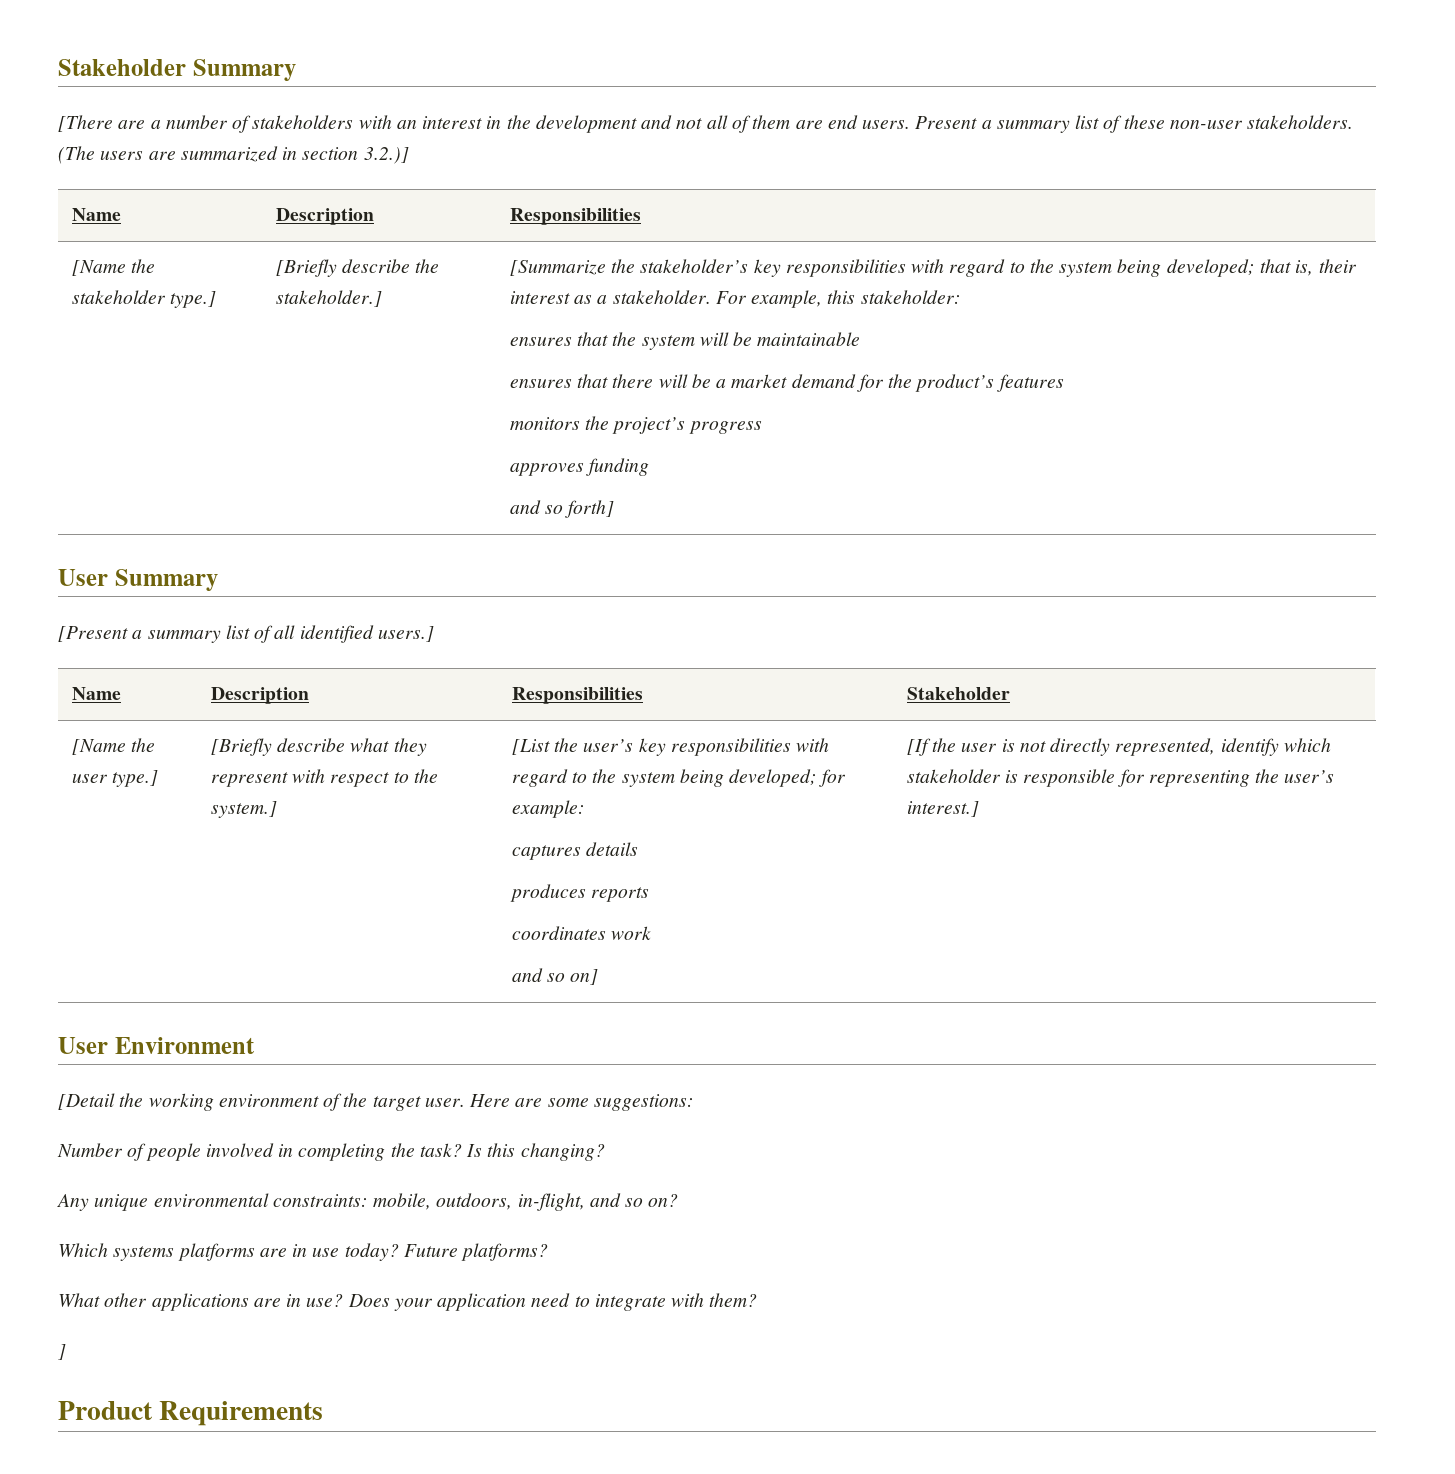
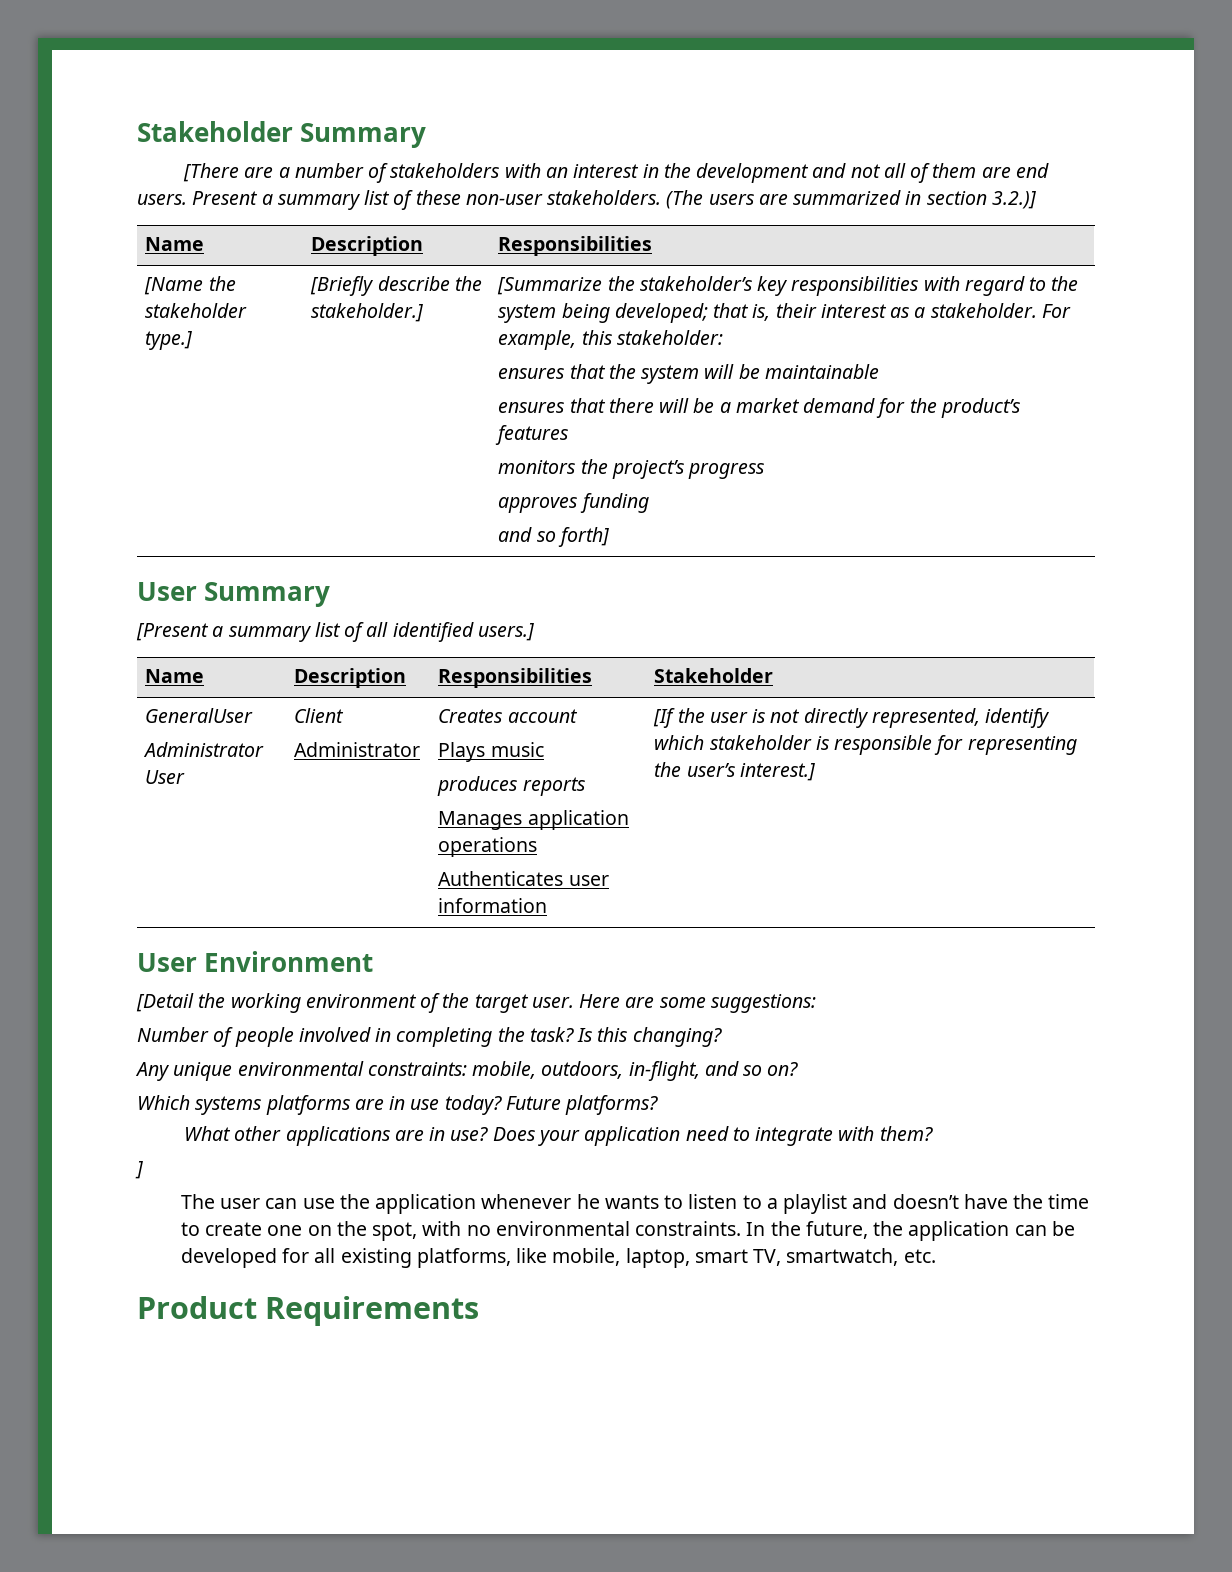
[71,738,156,755] [71,770,159,787] [210,738,427,756] [210,769,438,787] [210,801,277,818] [511,738,830,756] [511,769,847,787] [511,800,585,818] [511,842,639,860] [509,884,650,902] [511,926,652,940] [511,968,599,985] [Name the user type.] | [Briefly describe what they represent with respect to the system.] | [List the user’s key responsibilities with regard to the system being developed; for example: // captures details // produces reports // coordinates work // and so on] -> [145,708,254,723] [143,742,265,757] [145,770,186,784] [294,708,345,723] [294,742,421,757] [438,709,578,723] [438,742,544,762] [437,776,586,796] [438,810,629,830] [438,837,538,857] [438,871,609,886] [438,898,548,913] GeneralUser // Administrator User | Client // Administrator | Creates account // Plays music // produces reports // Manages application operations // Authenticates user information
(66, 1352) none -> [180,1194,1090,1214] [180,1221,1075,1241] [180,1248,936,1268] // The user can use the application whenever he wants to listen to a playlist and doesn’t have the time to create one on the spot, with no environmental constraints. In the future, the application can be developed for all existing platforms, like mobile, laptop, smart TV, smartwatch, etc.

